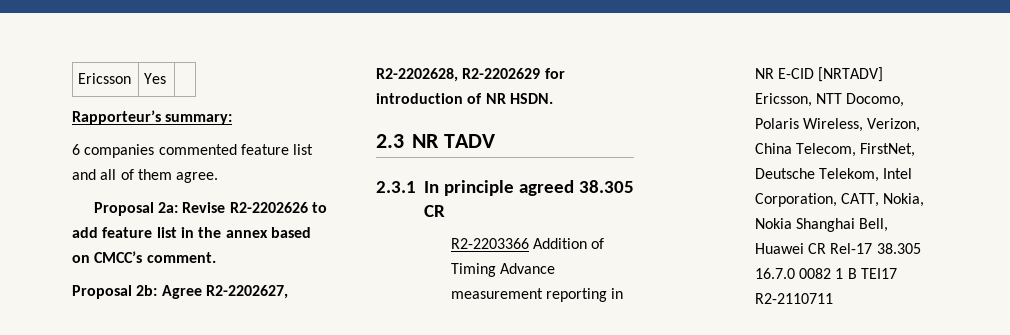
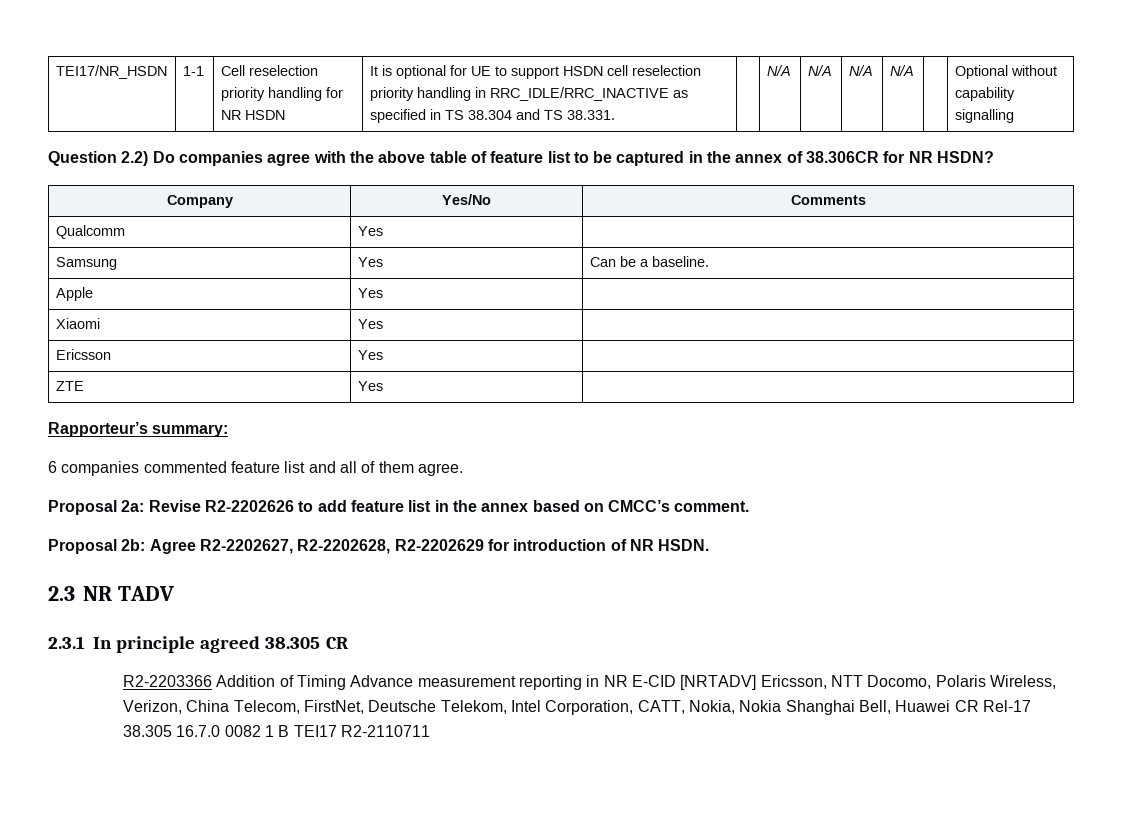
(78, 78) none -> [55,65,167,79] [182,66,204,76] [220,65,318,76] [220,87,343,101] [220,110,285,120] [369,65,701,79] [369,87,688,101] [369,109,615,123] [766,65,791,76] [807,65,832,76] [848,65,873,76] [889,65,914,76] [954,65,1057,79] [954,87,1015,101] [954,109,1014,123] [48,151,995,166] [166,195,233,208] [442,194,491,205] [790,195,866,205] [55,225,125,239] [357,226,383,236] [55,257,117,270] [357,257,383,267] [589,256,709,267] [55,287,93,301] [357,288,383,298] [55,318,100,329] [357,319,383,329] TEI17/NR_HSDN | 1-1 | Cell reselection priority handling for NR HSDN | It is optional for UE to support HSDN cell reselection priority handling in RRC_IDLE/RRC_INACTIVE as specified in TS 38.304 and TS 38.331. | | N/A | N/A | N/A | N/A | | Optional without capability signalling // Question 2.2) Do companies agree with the above table of feature list to be captured in the annex of 38.306CR for NR HSDN? // Company | Yes/No | Comments // Qualcomm | Yes | // Samsung | Yes | Can be a baseline. // Apple | Yes | // Xiaomi | Yes | //
(167, 78) none -> [55,381,84,391] [357,381,383,391] // ZTE | Yes |

